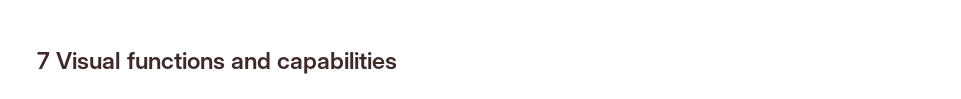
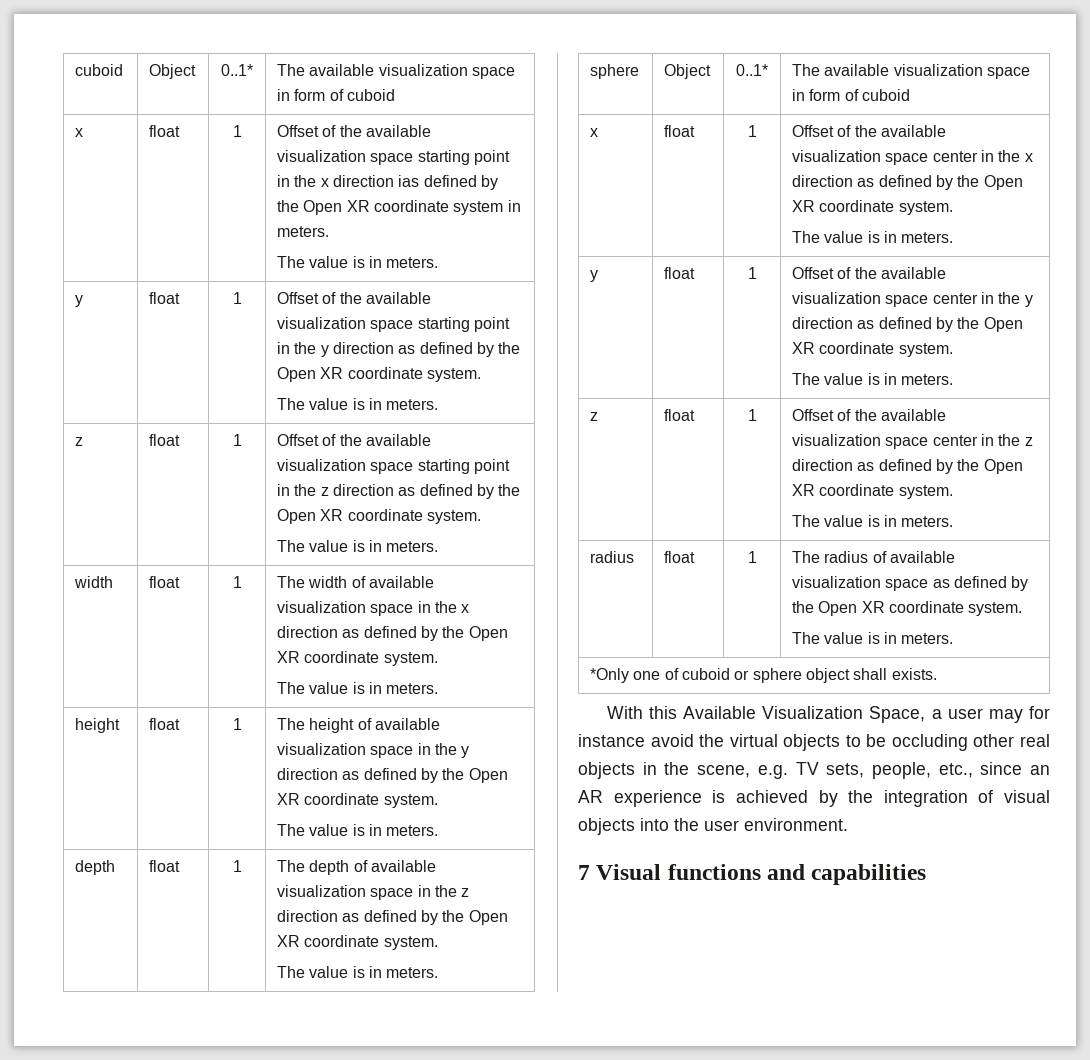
(37, 60) none -> [75,64,124,76] [149,64,197,79] [221,64,253,76] [277,64,516,79] [277,89,396,101] [75,128,84,137] [149,125,181,137] [232,125,242,137] [277,125,432,137] [277,150,511,165] [277,175,498,190] [277,200,521,215] [277,226,330,237] [277,256,439,268] [75,295,84,307] [149,292,181,304] [232,292,242,304] [277,292,432,304] [277,317,511,332] [277,342,521,357] [277,367,482,382] [277,398,439,410] [75,437,84,446] [149,434,181,446] [232,434,242,446] [277,434,432,446] [277,459,511,474] [277,484,521,499] [277,509,482,524] [277,540,439,552] [74,576,114,588] [149,576,181,588] [232,576,242,588] [277,576,435,588] [277,601,470,616] [277,626,508,641] [277,651,438,666] [277,682,439,694] [75,718,121,733] [149,718,181,730] [232,718,242,730] [277,718,441,733] [277,743,470,758] [277,768,508,783] [277,793,438,808] [277,824,439,836] [75,860,116,875] [149,860,181,872] [232,860,242,872] [277,860,437,875] [277,885,470,900] [277,910,508,925] [277,935,438,950] [277,966,439,978] [590,64,640,79] [664,64,712,79] [736,64,768,76] [792,64,1031,79] [792,89,911,101] [590,128,599,137] [664,125,696,137] [747,125,757,137] [792,125,947,137] [792,150,1033,165] [792,175,1023,190] [792,200,953,215] [792,231,954,243] [590,270,599,282] [664,267,696,279] [747,267,757,279] [792,267,947,279] [792,292,1033,307] [792,317,1023,332] [792,342,953,357] [792,373,954,385] [590,412,599,421] [664,409,696,421] [747,409,757,421] [792,409,947,421] [792,434,1033,449] [792,459,1023,474] [792,484,953,499] [792,515,954,527] [590,551,635,563] [664,551,696,563] [747,551,757,563] [792,551,956,563] [792,576,1029,591] [792,601,1023,616] [792,632,954,644] [590,668,937,683] [606,706,1050,723] [578,734,1050,751] [578,762,1050,779] [578,790,1050,807] [578,818,848,835] cuboid | Object | 0..1* | The available visualization space in form of cuboid // x | float | 1 | Offset of the available visualization space starting point in the x direction ias defined by the Open XR coordinate system in meters. // The value is in meters. // y | float | 1 | Offset of the available visualization space starting point in the y direction as defined by the Open XR coordinate system. // The value is in meters. // z | float | 1 | Offset of the available visualization space starting point in the z direction as defined by the Open XR coordinate system. // The value is in meters. // width | float | 1 | The width of available visualization space in the x direction as defined by the Open XR coordinate system. // The value is in meters. // height | float | 1 | The height of available visualization space in the y direction as defined by the Open XR coordinate system. // The value is in meters. // depth | float | 1 | The depth of available visualization space in the z direction as defined by the Open XR coordinate system. // The value is in meters. // sphere | Object | 0..1* | The available visualization space in form of cuboid // x | float | 1 | Offset of the available visualization space center in the x direction as defined by the Open XR coordinate system. // The value is in meters. // y | float | 1 | Offset of the available visualization space center in the y direction as defined by the Open XR coordinate system. // The value is in meters. // z | float | 1 | Offset of the available visualization space center in the z direction as defined by the Open XR coordinate system. // The value is in meters. // radius | float | 1 | The radius of available visualization space as defined by the Open XR coordinate system. // The value is in meters. // *Only one of cuboid or sphere object shall exists. // With this Available Visualization Space, a user may for instance avoid the virtual objects to be occluding other real objects in the scene, e.g. TV sets, people, etc., since an AR experience is achieved by the integration of visual objects into the user environment. //

